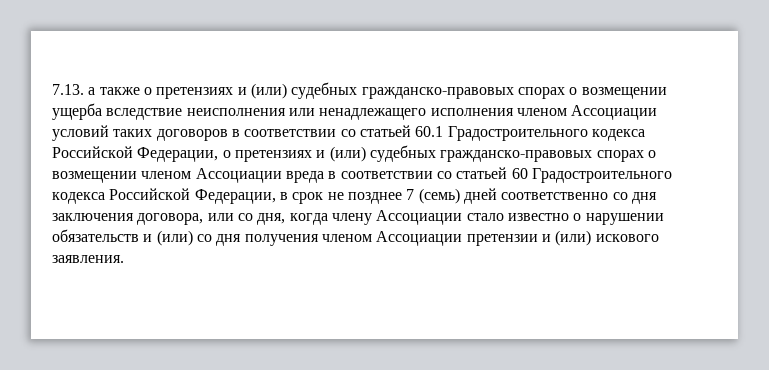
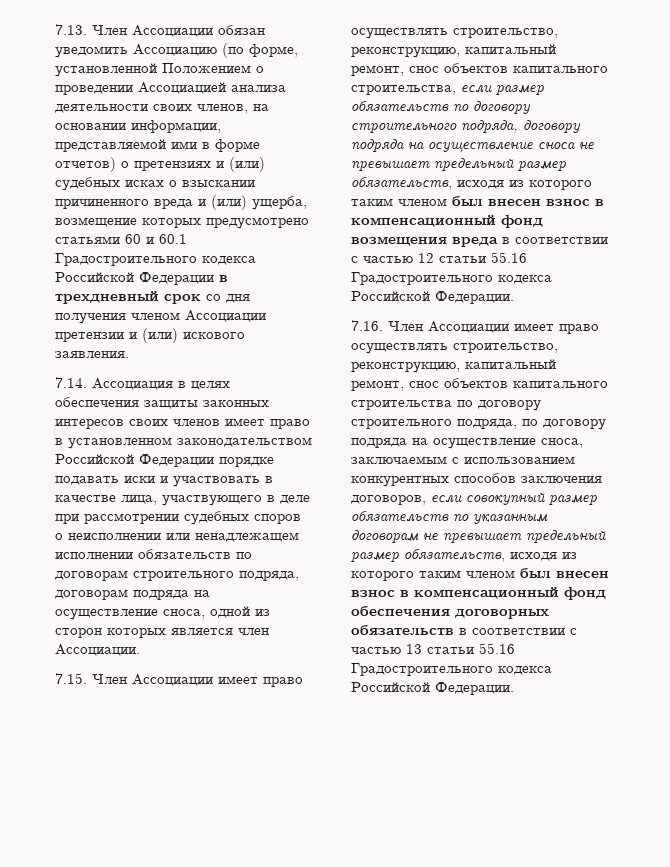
[88,82,667,99] [52,103,658,120] [52,125,645,141] [52,145,656,162] [52,167,672,183] [52,188,657,204] [52,210,664,225] [52,229,193,246] а также о претензиях и (или) судебных гражданско-правовых спорах о возмещении ущерба вследствие неисполнения или ненадлежащего исполнения членом Ассоциации условий таких договоров в соответствии со статьей 60.1 Градостроительного кодекса Российской Федерации, о претензиях и (или) судебных гражданско-правовых спорах о возмещении членом Ассоциации вреда в соответствии со статьей 60 Градостроительного кодекса Российской Федерации, в срок не позднее 7 (семь) дней соответственно со дня заключения договора, или со дня, когда члену Ассоциации стало известно о нарушении обязательств и (или) -> [92,25,265,37] [55,43,298,58] [55,63,264,77] [55,82,286,95] [55,104,269,114] [55,120,221,133] [55,139,260,152] [55,157,265,172] [55,177,255,191] [55,195,307,210] [55,217,309,229] [55,234,187,244] [55,253,256,266] [55,272,228,285] [55,291,201,304] Член Ассоциации обязан уведомить Ассоциацию (по форме, установленной Положением о проведении Ассоциацией анализа деятельности своих членов, на основании информации, представляемой ими в форме отчетов) о претензиях и (или) судебных исках о взыскании причиненного вреда и (или) ущерба, возмещение которых предусмотрено статьями 60 и 60.1 Градостроительного кодекса Российской Федерации в трехдневный срок
(124, 259) none -> [55,377,230,390] [55,397,269,409] [55,418,310,429] [55,437,312,449] [55,454,274,467] [55,476,273,487] [55,495,310,506] [55,511,301,525] [55,532,299,542] [55,549,252,559] [55,570,299,581] [55,589,210,600] [55,606,270,620] [55,628,269,638] [55,644,140,656] [55,673,303,687] [351,28,558,39] [351,44,556,58] [351,63,608,76] [351,85,544,96] [351,100,531,115] [351,120,581,134] [351,139,594,153] [351,158,566,172] [351,176,592,190] [351,196,604,206] [351,215,543,228] [351,236,608,247] [351,252,527,263] [351,272,552,285] [351,291,514,304] [351,320,599,334] [351,343,558,354] [351,359,556,373] [351,378,608,391] [351,400,541,411] [351,419,606,430] [351,438,583,449] [351,456,575,464] [351,473,602,487] [351,493,597,506] [351,510,548,524] [351,530,606,544] [351,548,577,563] [351,568,609,581] [351,587,606,600] [351,606,549,619] [351,625,577,635] [351,643,515,654] [351,663,552,676] [351,682,514,695] // 7.14. Ассоциация в целях обеспечения защиты законных интересов своих членов имеет право в установленном законодательством Российской Федерации порядке подавать иски и участвовать в качестве лица, участвующего в деле при рассмотрении судебных споров о неисполнении или ненадлежащем исполнении обязательств по договорам строительного подряда, договорам подряда на осуществление сноса, одной из сторон которых является член Ассоциации. // 7.15. Член Ассоциации имеет право осуществлять строительство, реконструкцию, капитальный ремонт, снос объектов капитального строительства, если размер обязательств по договору строительного подряда, договору подряда на осуществление сноса не превышает предельный размер обязательств, исходя из которого таким членом был внесен взнос в компенсационный фонд возмещения вреда в соответствии с частью 12 статьи 55.16 Градостроительного кодекса Российской Федерации. // 7.16. Член Ассоциации имеет право осуществлять строительство, реконструкцию, капитальный ремонт, снос объектов капитального строительства по договору строительного подряда, по договору подряда на осуществление сноса, заключаемым с использованием конкурентных способов заключения договоров, если совокупный размер обязательств по указанным договорам не превышает предельный размер обязательств, исходя из которого таким членом был внесен взнос в компенсационный фонд обеспечения договорных обязательств в соответствии с частью 13 статьи 55.16 Градостроительного кодекса Российской Федерации.

